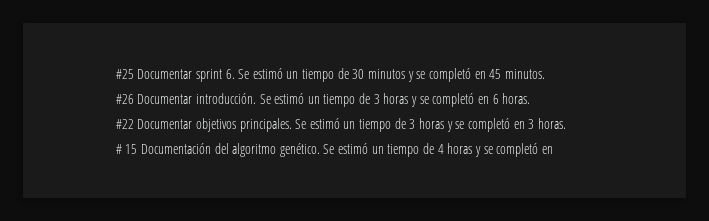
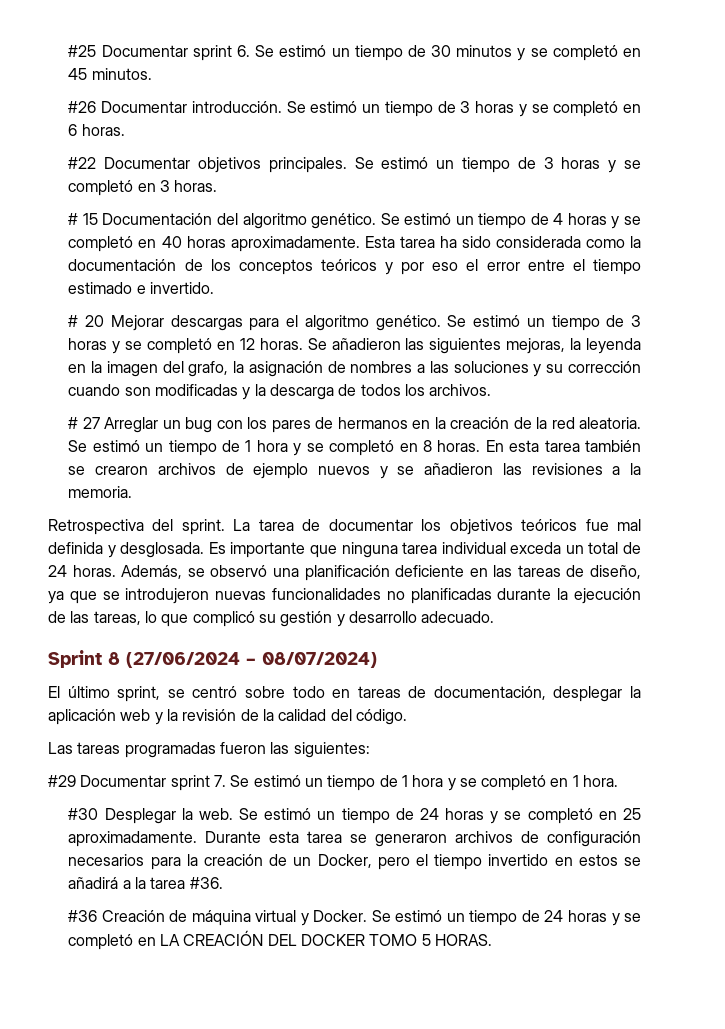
(553, 150) none -> [161,236,641,252] [68,259,641,275] [68,282,215,294] [68,315,641,331] [68,338,641,354] [68,361,642,377] [68,384,492,400] [68,417,641,433] [68,440,641,456] [68,463,641,479] [68,486,133,498] [48,519,641,535] [48,542,642,558] [48,565,641,581] [48,588,641,604] [48,611,495,627] [48,650,377,668] [48,686,641,702] [48,709,407,725] [48,742,370,758] [48,775,619,791] [68,808,641,824] [68,831,641,847] [68,854,641,870] [68,877,223,889] [68,910,641,926] [68,930,492,950] 40 horas aproximadamente. Esta tarea ha sido considerada como la documentación de los conceptos teóricos y por eso el error entre el tiempo estimado e invertido. // # 20 Mejorar descargas para el algoritmo genético. Se estimó un tiempo de 3 horas y se completó en 12 horas. Se añadieron las siguientes mejoras, la leyenda en la imagen del grafo, la asignación de nombres a las soluciones y su corrección cuando son modificadas y la descarga de todos los archivos. // # 27 Arreglar un bug con los pares de hermanos en la creación de la red aleatoria. Se estimó un tiempo de 1 hora y se completó en 8 horas. En esta tarea también se crearon archivos de ejemplo nuevos y se añadieron las revisiones a la memoria. // Retrospectiva del sprint. La tarea de documentar los objetivos teóricos fue mal definida y desglosada. Es importante que ninguna tarea individual exceda un total de 24 horas. Además, se observó una planificación deficiente en las tareas de diseño, ya que se introdujeron nuevas funcionalidades no planificadas durante la ejecución de las tareas, lo que complicó su gestión y desarrollo adecuado. // Sprint 8 (27/06/2024 – 08/07/2024) // El último sprint, se centró sobre todo en tareas de documentación, desplegar la aplicación web y la revisión de la calidad del código. // Las tareas programadas fueron las siguientes: // #29 Documentar sprint 7. Se estimó un tiempo de 1 hora y se completó en 1 hora. // #30 Desplegar la web. Se estimó un tiempo de 24 horas y se completó en 25 aproximadamente. Durante esta tarea se generaron archivos de configuración necesarios para la creación de un Docker, pero el tiempo invertido en estos se añadirá a la tarea #36. // #36 Creación de máquina virtual y Docker. Se estimó un tiempo de 24 horas y se completó en LA CREACIÓN DEL DOCKER TOMO 5 HORAS.

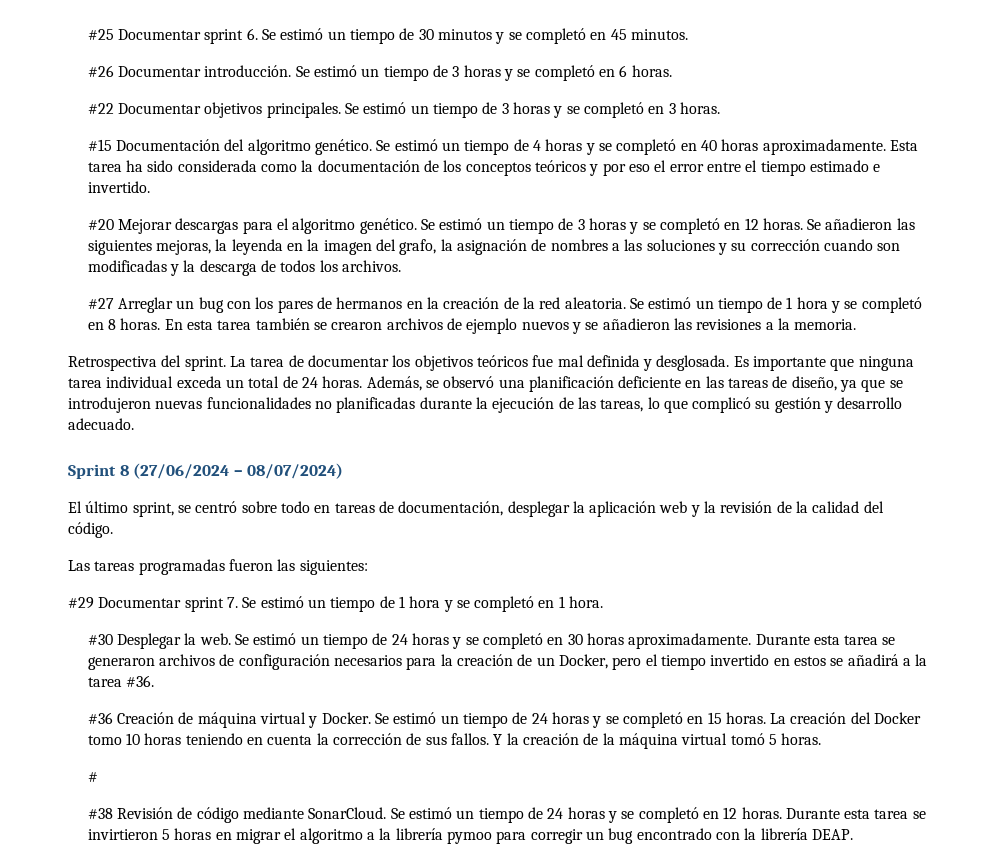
[68,213,98,225] # 15 -> [87,139,112,151] #15
[68,315,105,327] # 20 -> [87,219,114,230] #20
[68,417,100,429] # 27 -> [87,298,114,309] #27
[623,808,641,820] 25 -> [567,633,624,645] 30 horas
[160,930,492,946] LA CREACIÓN DEL DOCKER TOMO 5 HORAS. -> [707,712,922,724] [87,733,822,749] [87,772,98,782] [87,807,926,823] [87,828,853,844] 15 horas. La creación del Docker tomo 10 horas teniendo en cuenta la corrección de sus fallos. Y la creación de la máquina virtual tomó 5 horas. // # // #38 Revisión de código mediante SonarCloud. Se estimó un tiempo de 24 horas y se completó en 12 horas. Durante esta tarea se invirtieron 5 horas en migrar el algoritmo a la librería pymoo para corregir un bug encontrado con la librería DEAP.

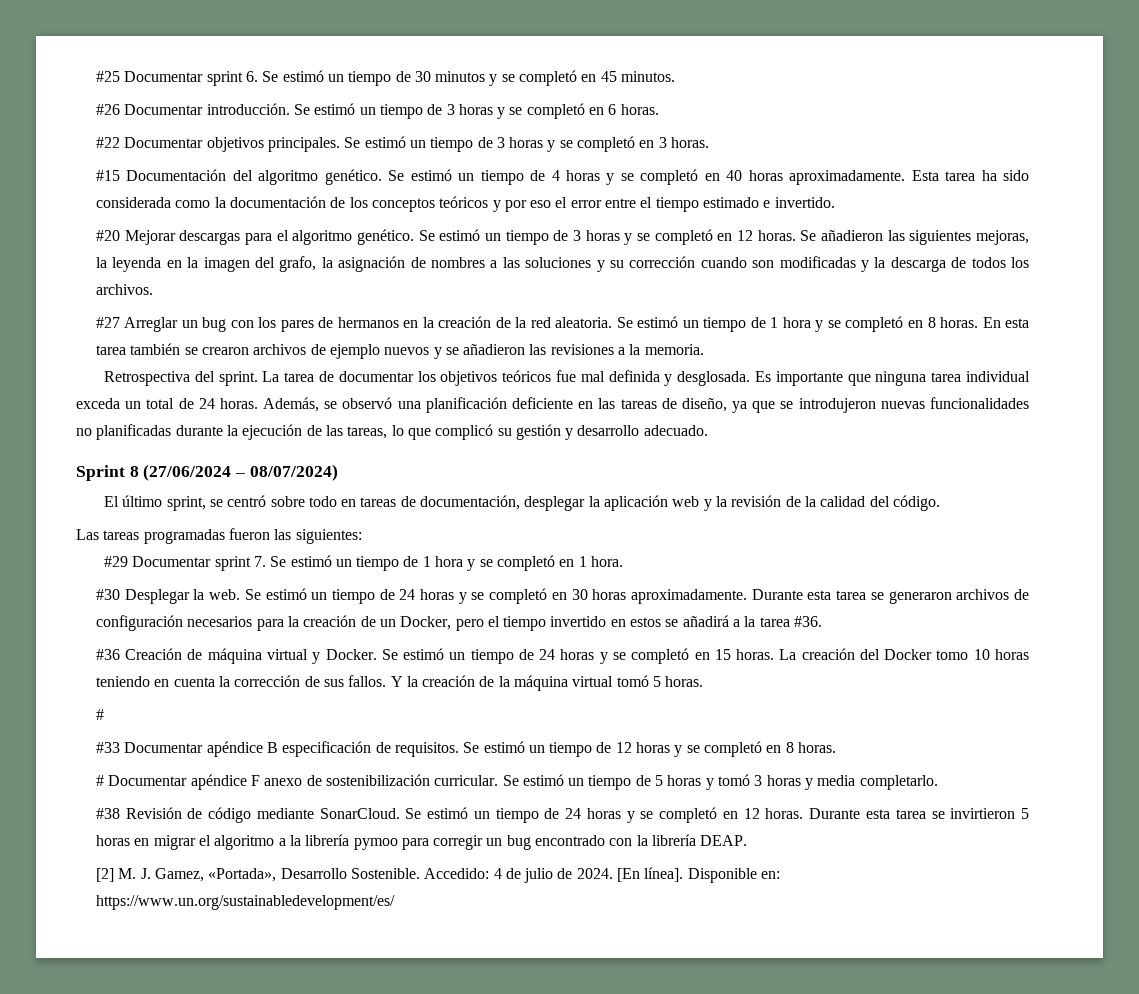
(98, 777) none -> [95,741,837,757] [95,774,938,790] // #33 Documentar apéndice B especificación de requisitos. Se estimó un tiempo de 12 horas y se completó en 8 horas. // # Documentar apéndice F anexo de sostenibilización curricular. Se estimó un tiempo de 5 horas y tomó 3 horas y media completarlo.
(853, 834) none -> [95,867,781,883] [95,895,395,910] // [2] M. J. Gamez, «Portada», Desarrollo Sostenible. Accedido: 4 de julio de 2024. [En línea]. Disponible en: https://www.un.org/sustainabledevelopment/es/

